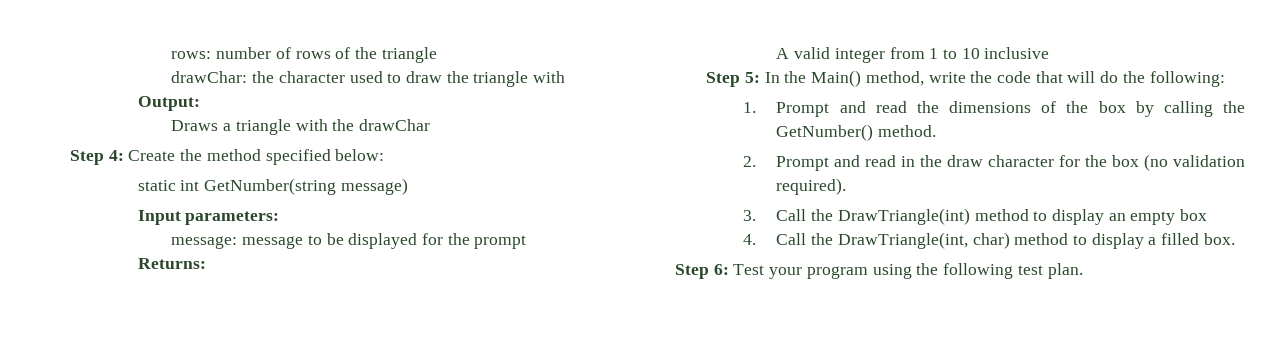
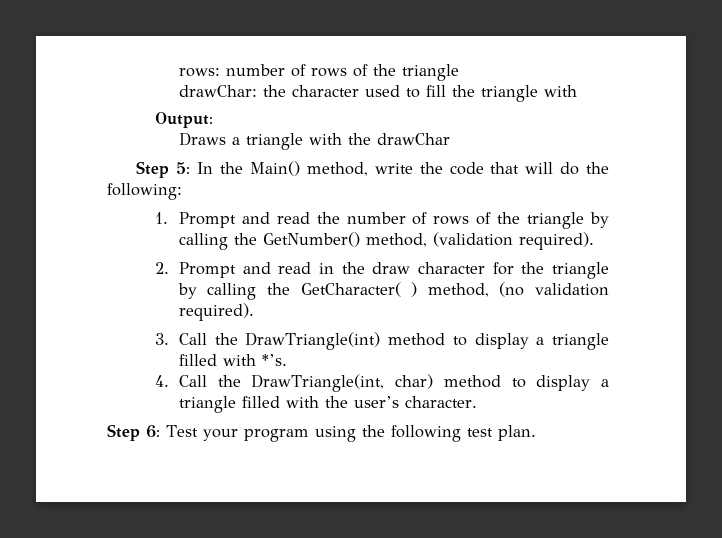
[406,71,443,83] draw -> [425,85,446,97] fill
[70,149,385,165] [137,178,408,195] [137,210,280,225] [171,233,527,249] [137,258,206,269] [776,47,1050,63] // Step 4: Create the method specified below: // static int GetNumber(string message) // Input parameters: // message: message to be displayed for the prompt // Returns: // A valid integer from 1 to 10 inclusive -> (450, 139) none
[949,101,1126,113] dimensions of the box -> [346,212,585,229] number of rows of the triangle
[878,125,937,137] method. -> [365,232,594,250] method, (validation required).
[1112,155,1140,167] box -> [551,262,609,279] [177,282,489,300] triangle by calling the GetCharacter( ) method,
[1108,209,1208,225] an empty box -> [536,333,609,350] [178,354,287,366] a triangle filled with *’s.
[1161,233,1235,245] filled box. -> [178,396,477,413] triangle filled with the user’s character.

